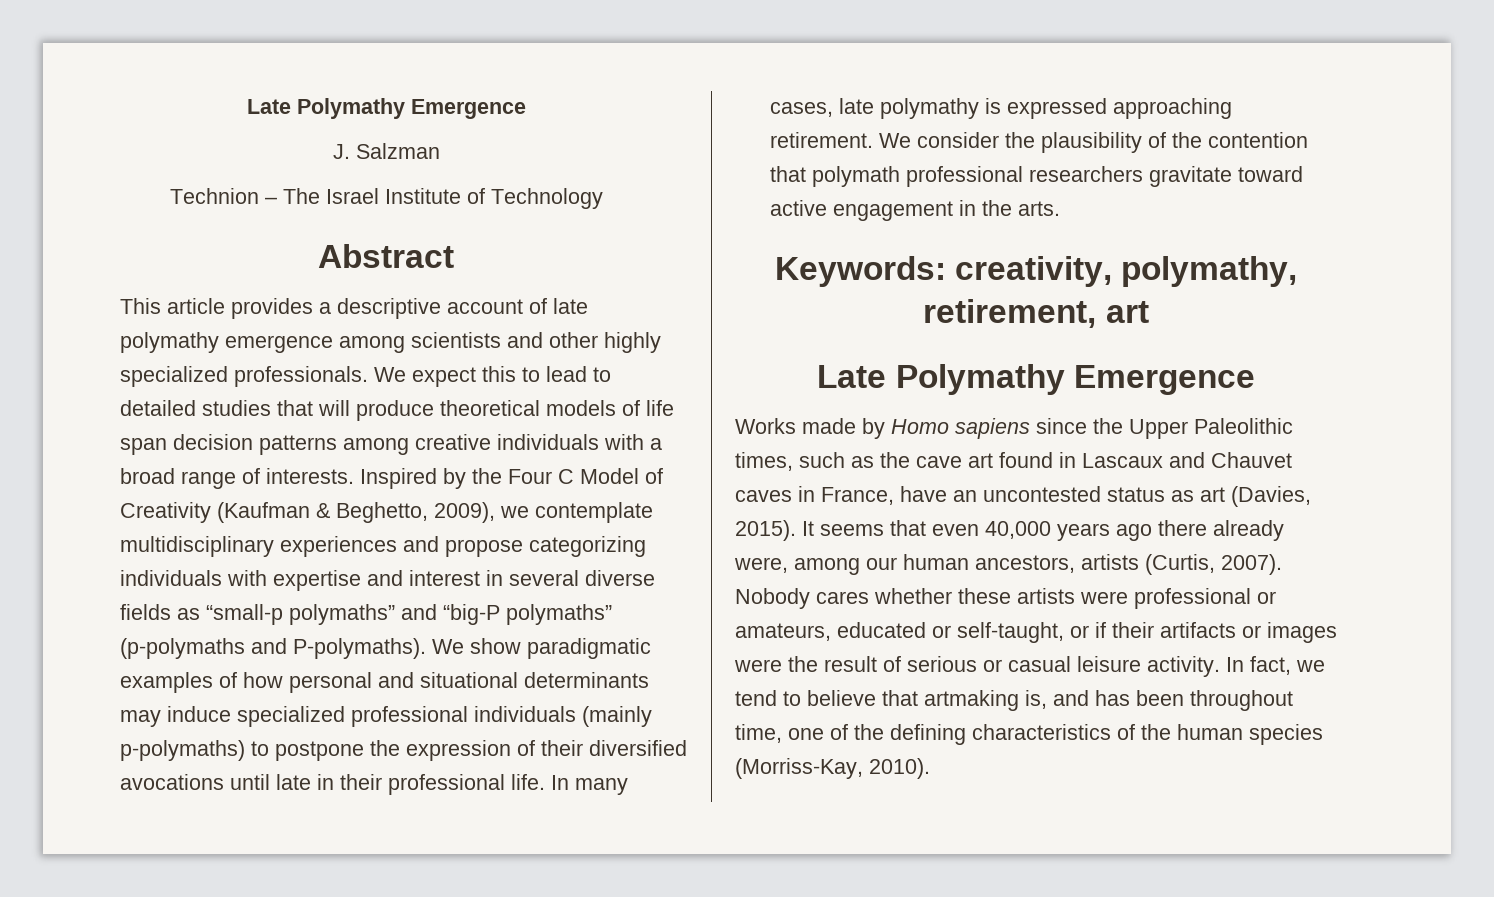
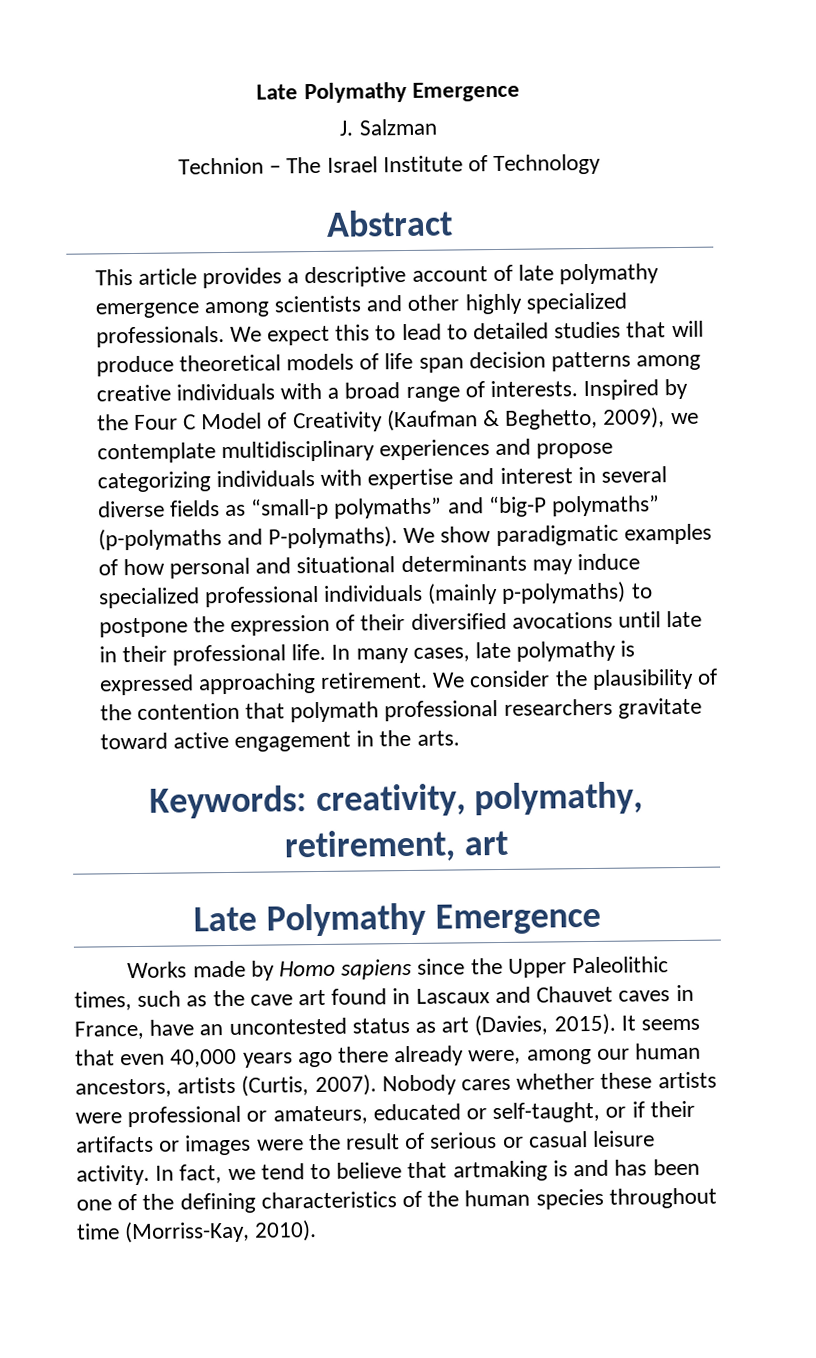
[1025,690,1047,709] is, -> [552,1160,568,1177] is
[1190,690,1293,711] [735,724,782,743] throughout time, -> (700, 1167) none
(1323, 734) none -> [608,1187,717,1209] [76,1223,120,1240] throughout time

